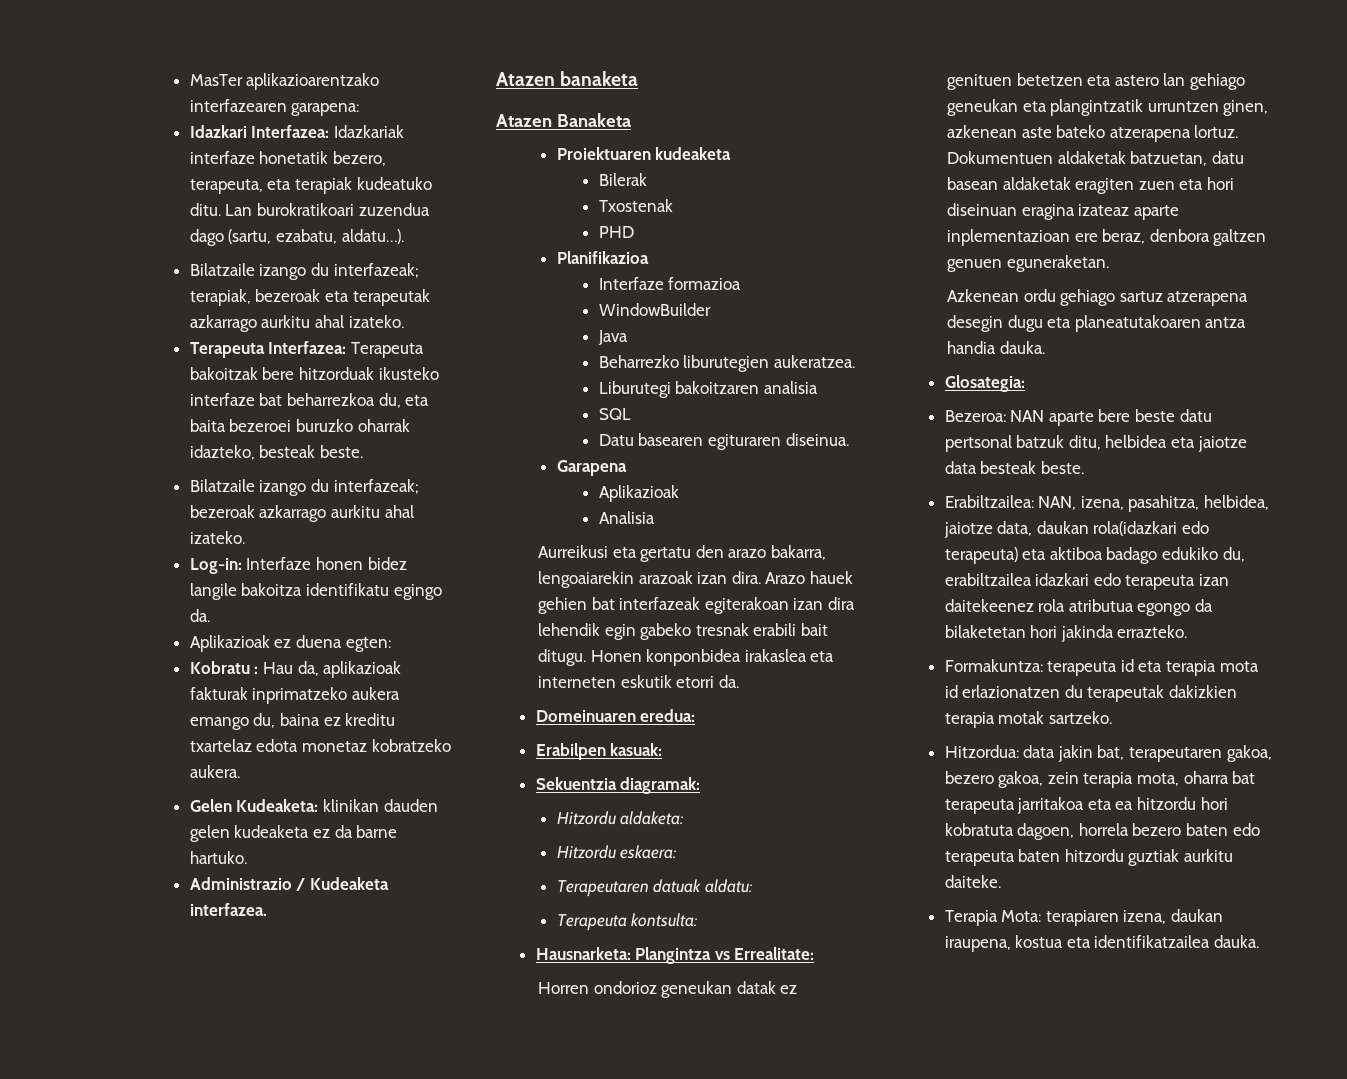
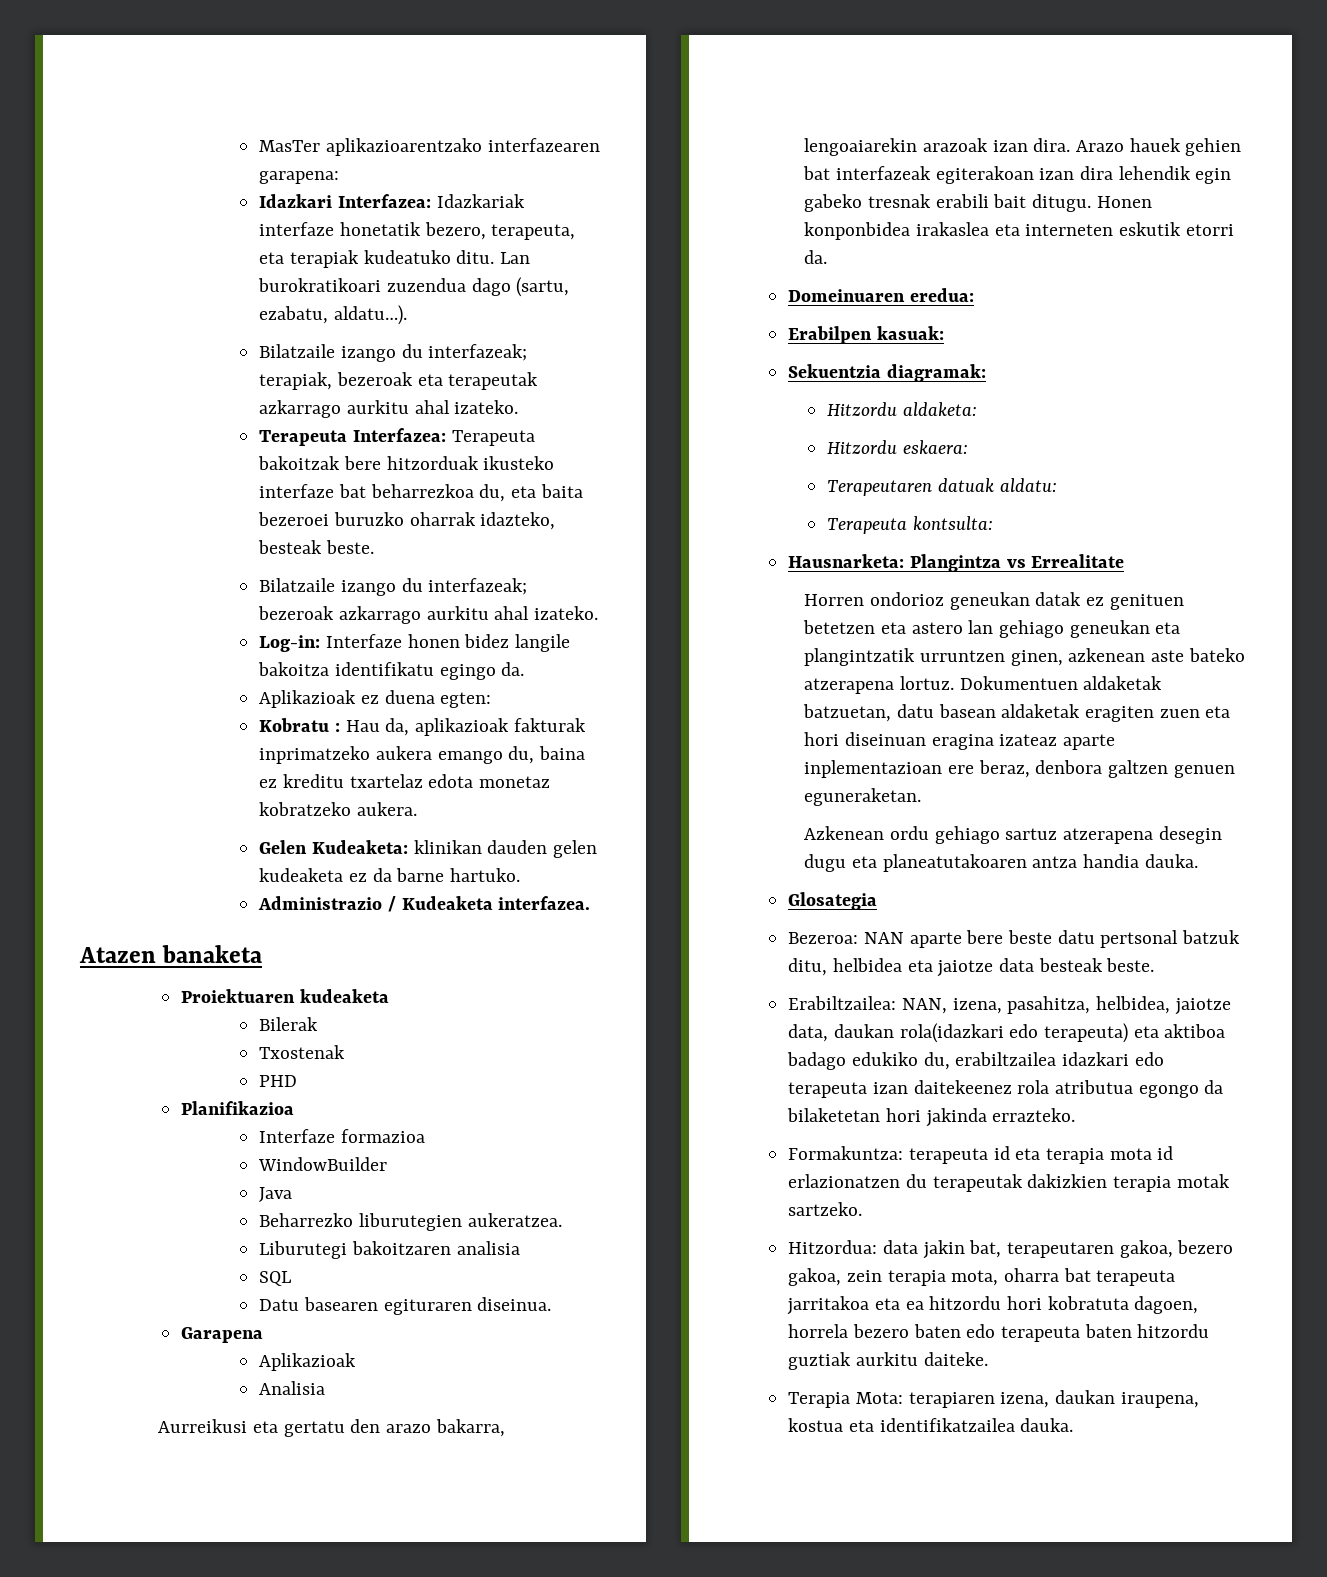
[496,113,631,127] // Atazen Banaketa -> (263, 954) none
[734,947,815,960] Errealitate: -> [1031,554,1125,568] Errealitate
[944,375,1025,392] Glosategia: -> [788,892,878,910] Glosategia

